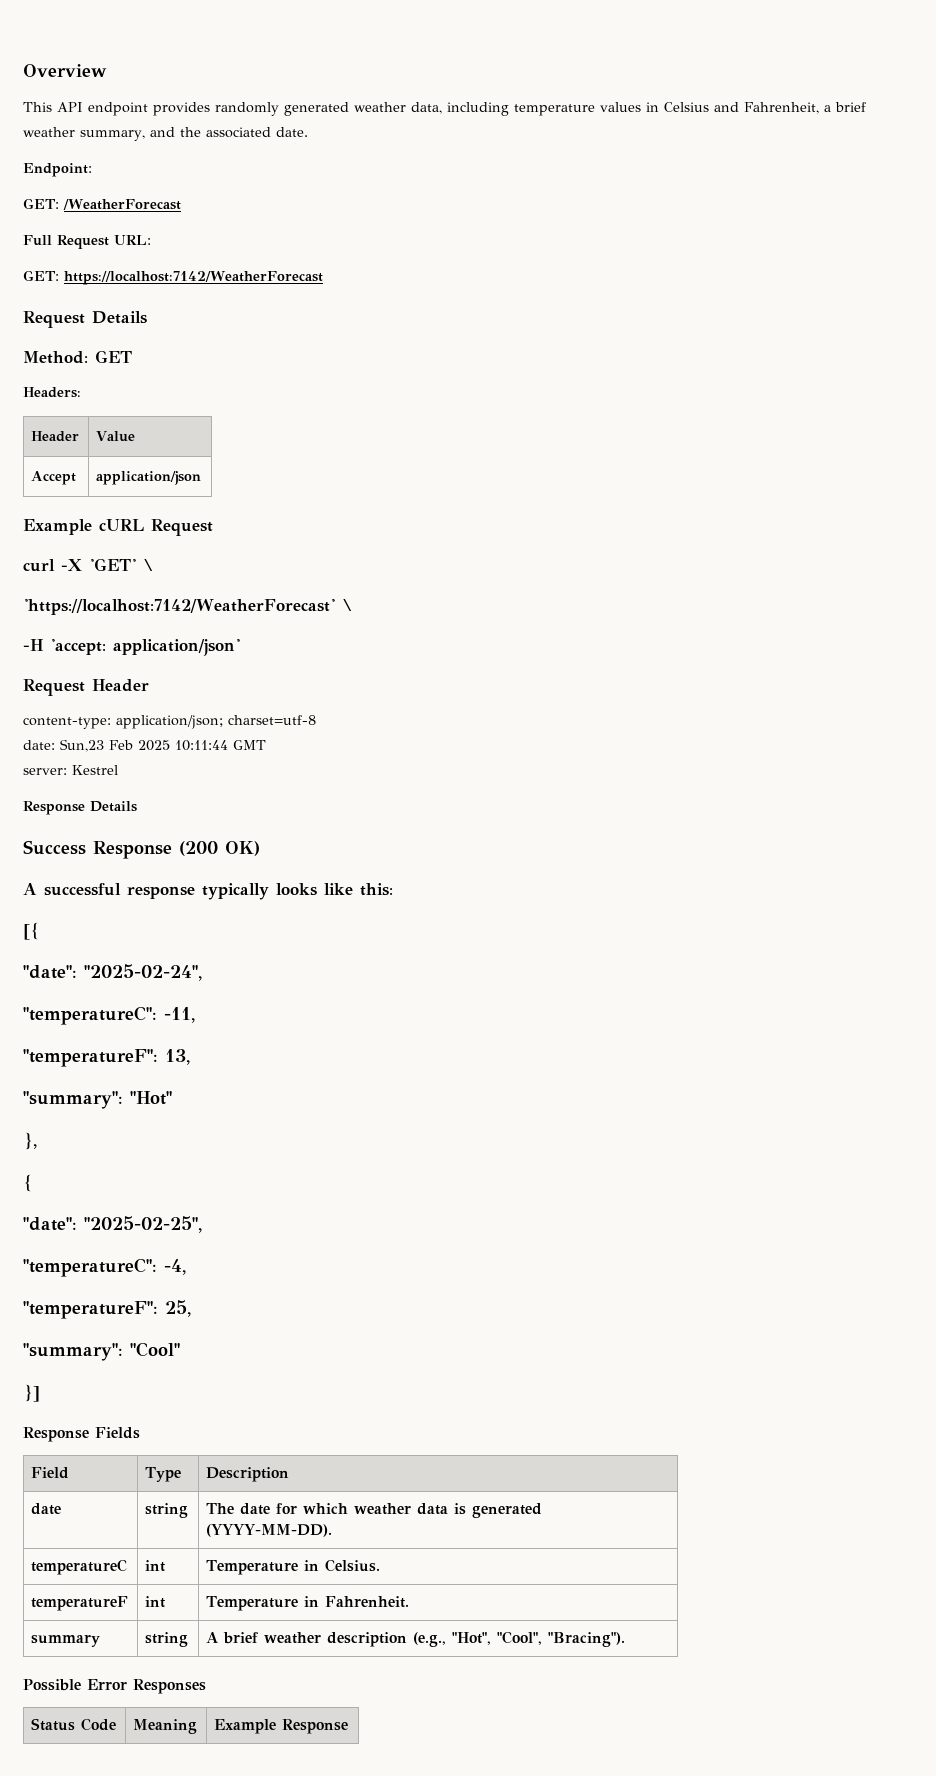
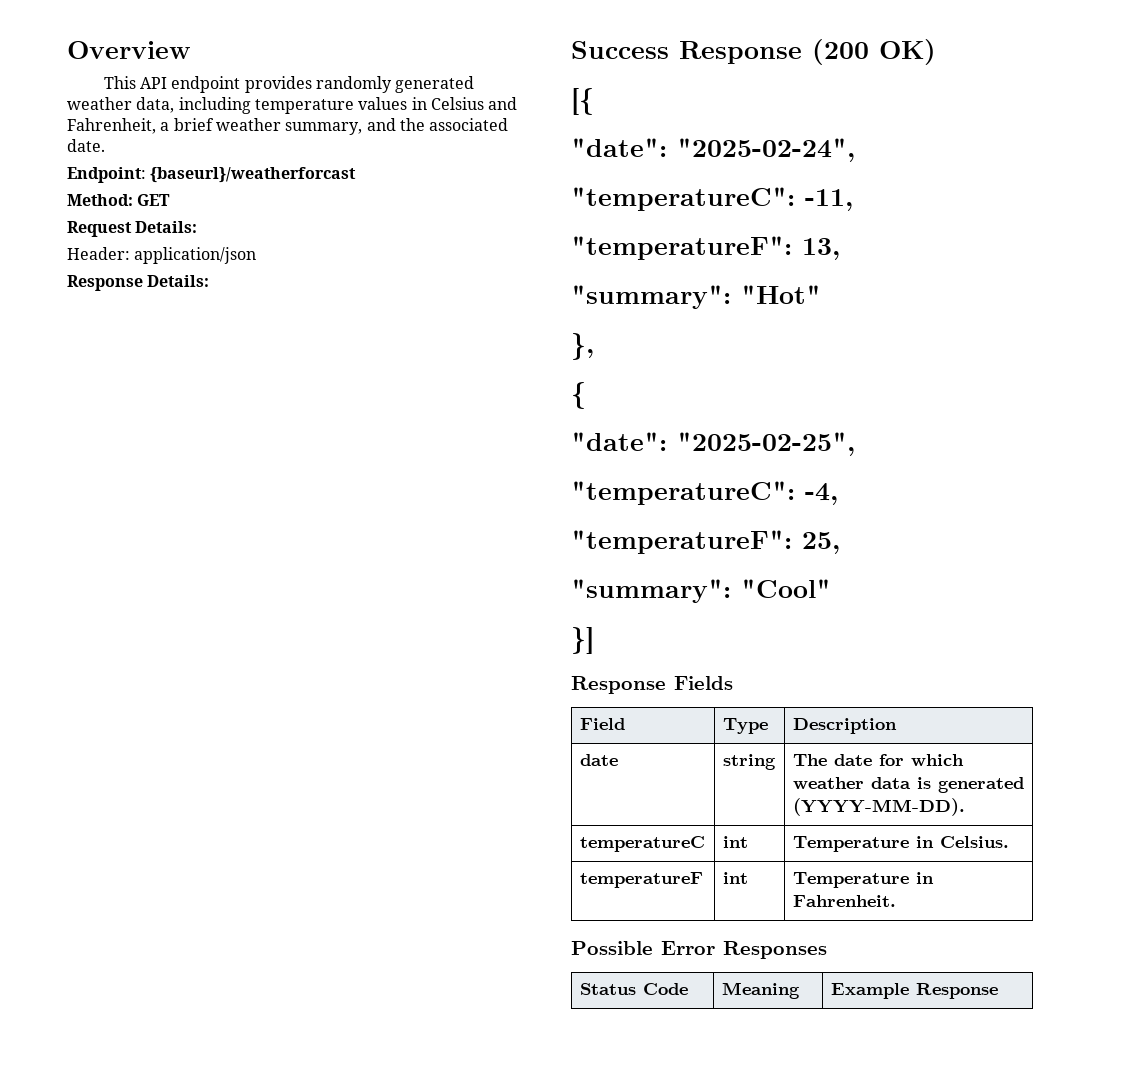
[23,198,181,210] [23,235,151,249] [23,270,323,285] [23,311,147,328] [23,350,132,364] [23,387,81,398] [31,431,80,442] [96,431,136,442] [31,471,77,485] [96,471,202,485] [23,519,213,536] [23,558,154,572] [23,599,353,615] [23,639,240,656] [23,679,149,696] [23,715,316,729] [23,739,266,752] [23,765,118,775] [23,801,137,815] // GET: /WeatherForecast // Full Request URL: // GET: https://localhost:7142/WeatherForecast // Request Details // Method: GET // Headers: // Header | Value // Accept | application/json // Example cURL Request // curl -X 'GET' \ // 'https://localhost:7142/WeatherForecast' \ // -H 'accept: application/json' // Request Header // content-type: application/json; charset=utf-8 // date: Sun,23 Feb 2025 10:11:44 GMT // server: Kestrel // Response Details -> [150,167,357,183] [67,194,171,206] [67,221,198,237] [67,247,257,264] [67,275,210,291] {baseurl}/weatherforcast // Method: GET // Request Details: // Header: application/json // Response Details:
[23,883,393,900] // A successful response typically looks like this: -> (936, 52) none
[31,1635,101,1647] [145,1632,189,1647] [206,1631,626,1647] // summary | string | A brief weather description (e.g., "Hot", "Cool", "Bracing"). -> (896, 901) none

